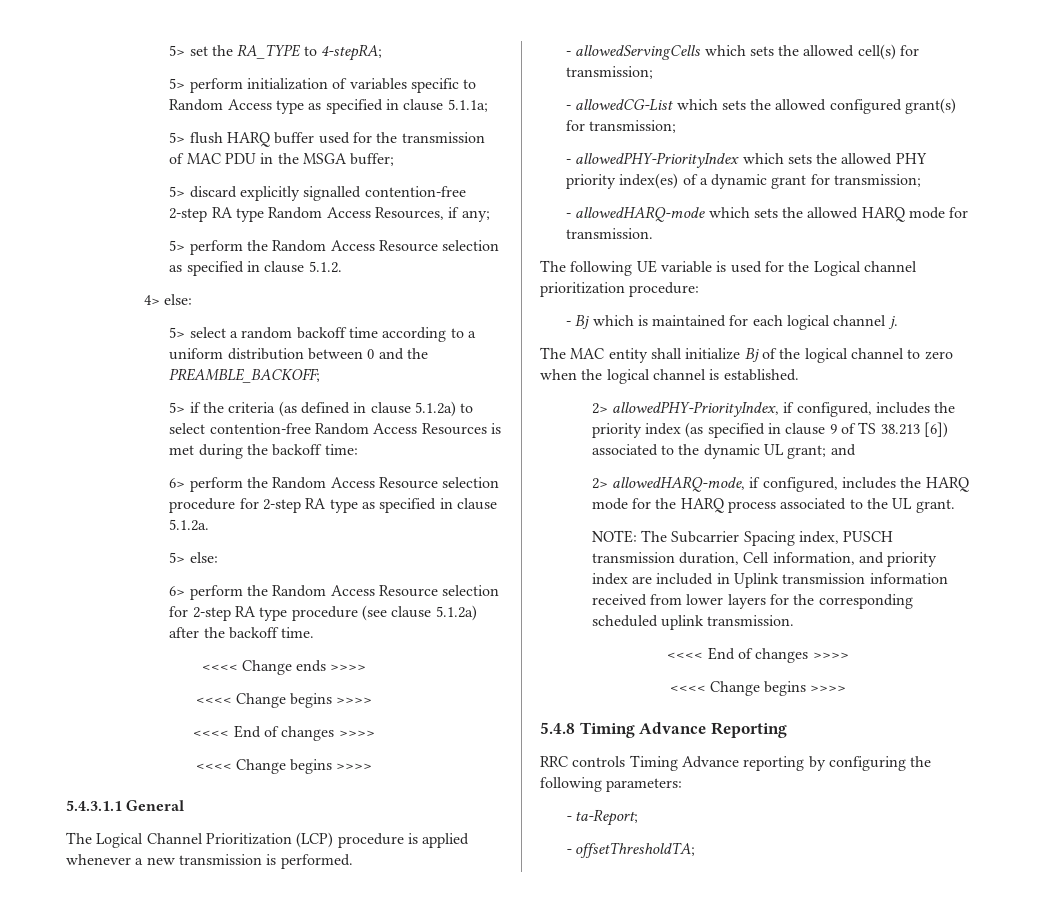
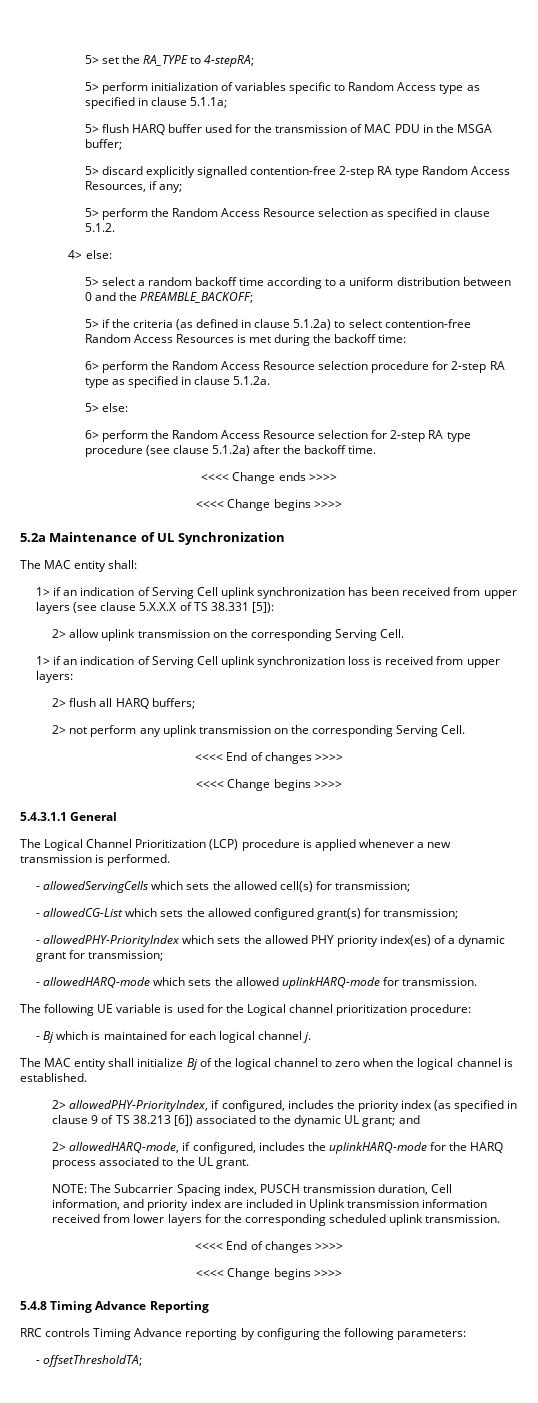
(373, 700) none -> [20,532,285,545] [20,560,138,572] [36,587,517,599] [36,602,274,614] [52,629,405,641] [36,656,500,668] [36,671,74,683] [52,698,195,709] [52,725,466,737] // 5.2a Maintenance of UL Synchronization // The MAC entity shall: // 1> if an indication of Serving Cell uplink synchronization has been received from upper layers (see clause 5.X.X.X of TS 38.331 [5]): // 2> allow uplink transmission on the corresponding Serving Cell. // 1> if an indication of Serving Cell uplink synchronization loss is received from upper layers: // 2> flush all HARQ buffers; // 2> not perform any uplink transmission on the corresponding Serving Cell.
[861,207,946,222] HARQ mode -> [281,977,380,989] uplinkHARQ-mode
[925,477,969,492] [591,498,628,510] HARQ mode -> [328,1142,427,1154] uplinkHARQ-mode
[565,809,639,826] // - ta-Report; -> (466, 1335) none

